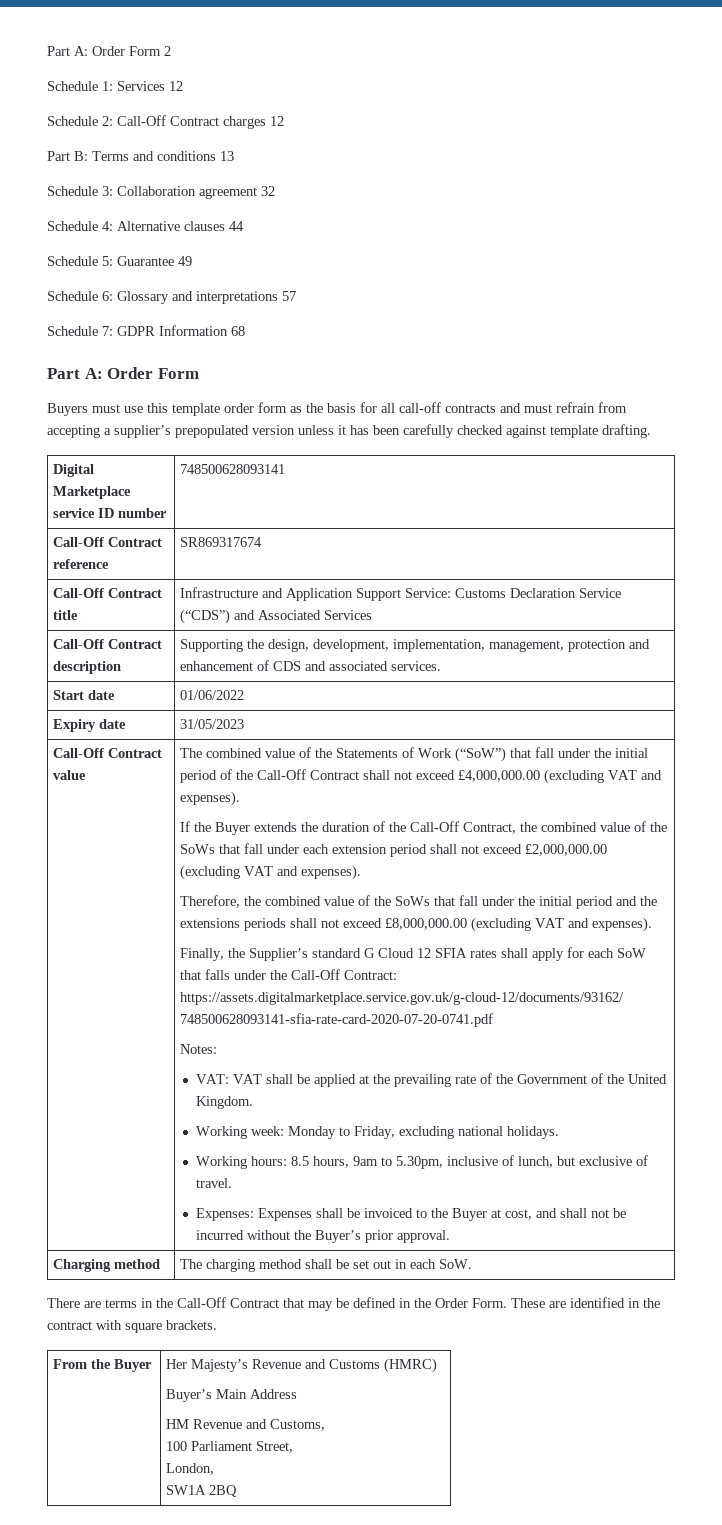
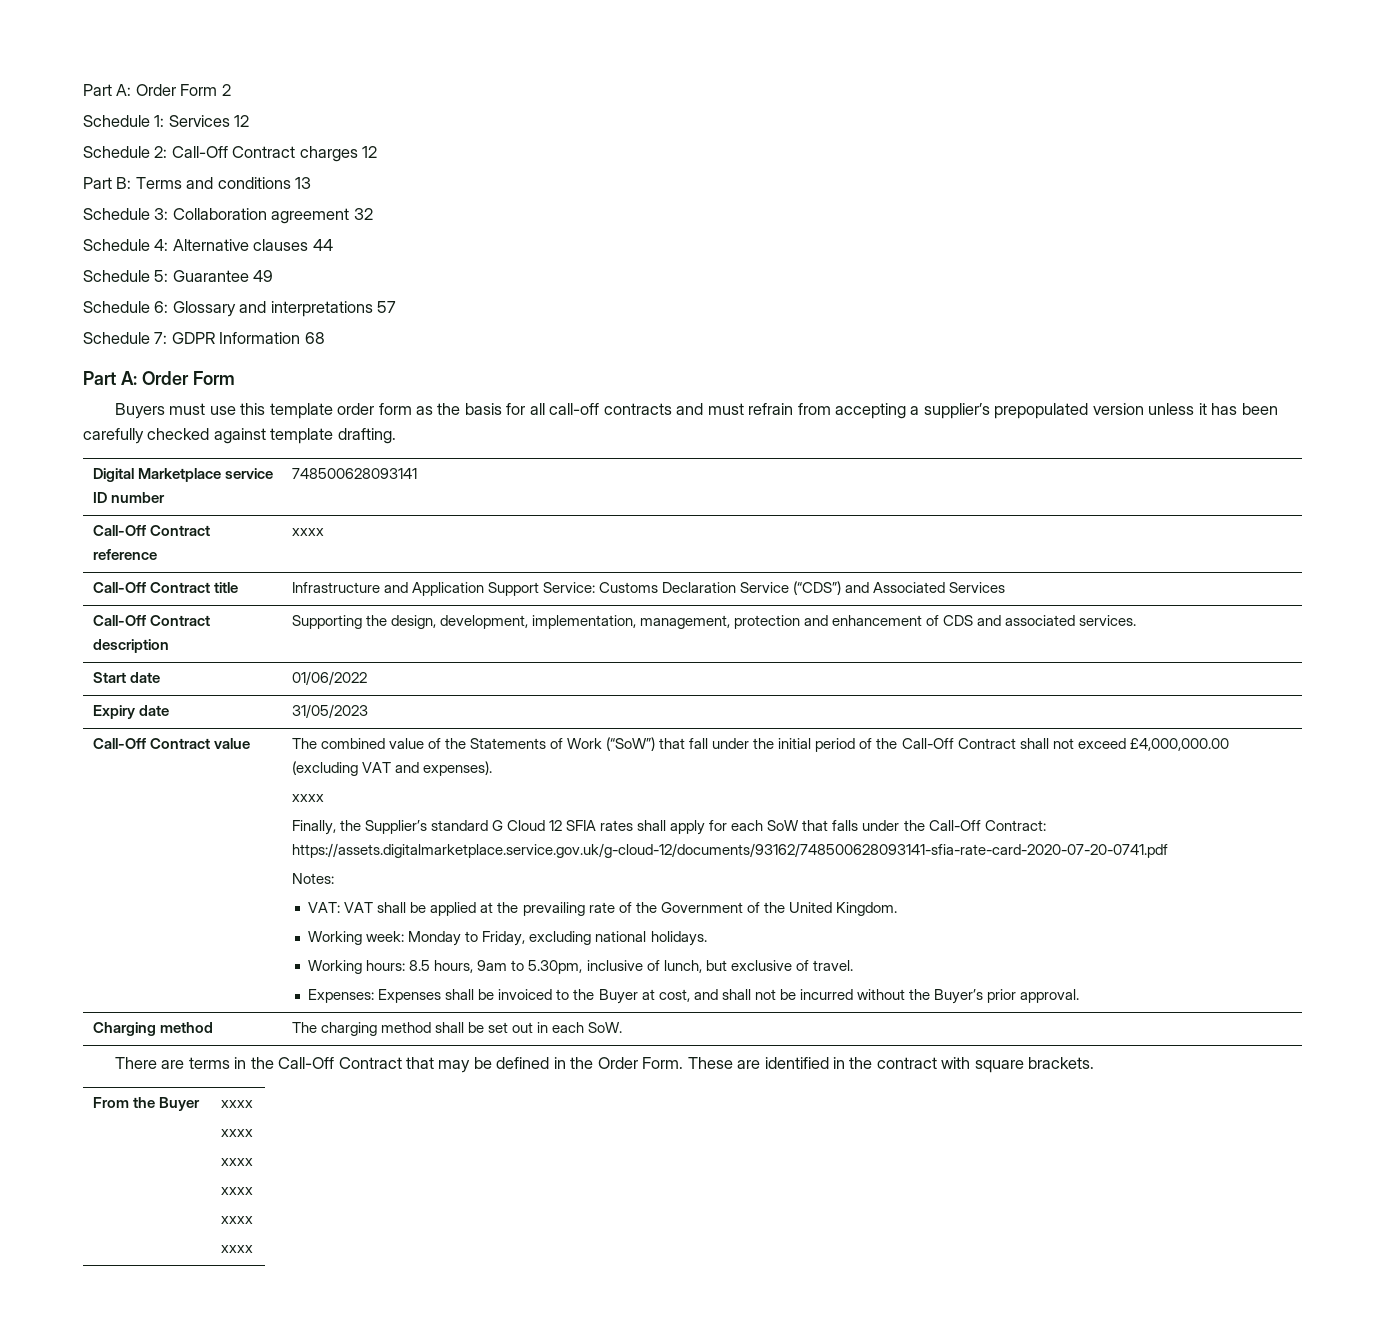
[180,537,263,547] SR869317674 -> [291,528,324,536] xxxx
[180,821,668,835] [180,843,608,857] [180,865,362,880] [180,895,658,909] [180,917,653,932] If the Buyer extends the duration of the Call-Off Contract, the combined value of the SoWs that fall under each extension period shall not exceed £2,000,000.00 (excluding VAT and expenses). // Therefore, the combined value of the SoWs that fall under the initial period and the extensions periods shall not exceed £8,000,000.00 (excluding VAT and expenses). -> [291,794,324,802] xxxx
[166,1358,438,1373] [166,1389,298,1402] [166,1419,326,1431] [166,1441,294,1453] [166,1463,215,1475] [166,1485,238,1497] Her Majesty’s Revenue and Customs (HMRC) // Buyer’s Main Address // HM Revenue and Customs, // 100 Parliament Street, // London, // SW1A 2BQ -> [220,1100,253,1108] [220,1129,253,1137] [220,1158,253,1166] [220,1187,253,1195] [220,1216,253,1224] [220,1245,253,1253] xxxx // xxxx // xxxx // xxxx // xxxx // xxxx

